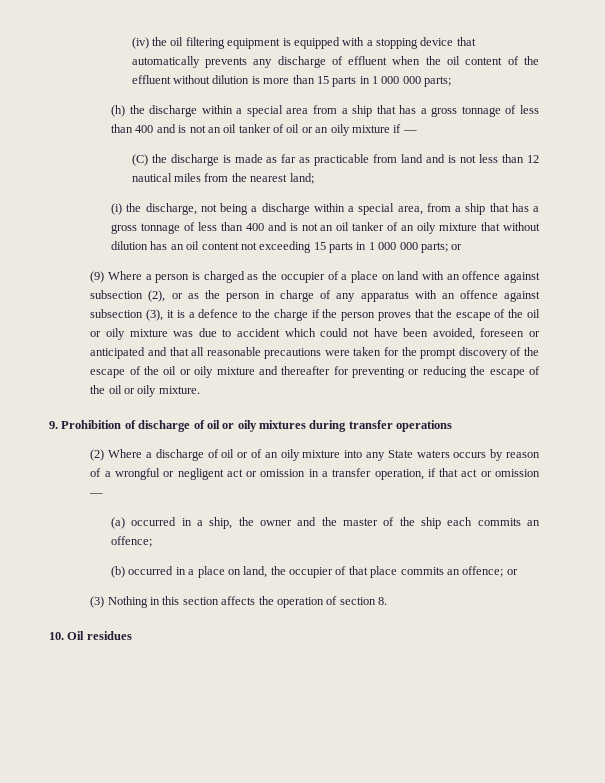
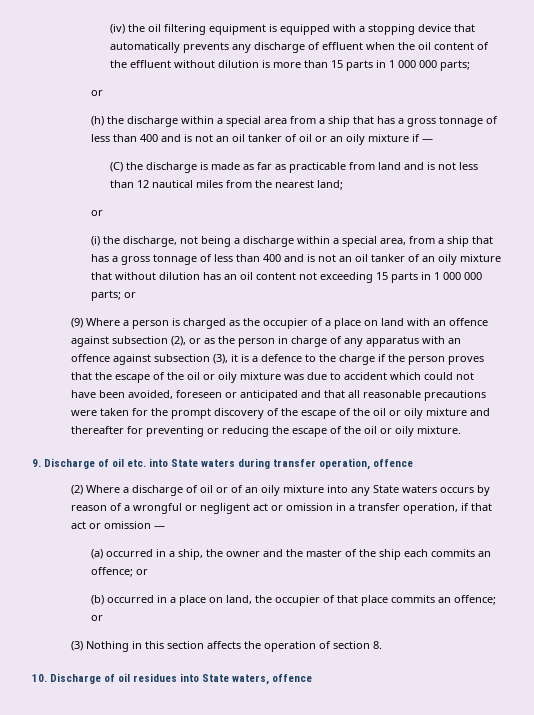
(452, 81) none -> [90,90,103,96] // or
(314, 178) none -> [90,210,103,216] // or
[61,420,453,432] Prohibition of discharge of oil or oily mixtures during transfer operations -> [44,458,413,470] Discharge of oil etc. into State waters during transfer operation, offence
(153, 541) none -> [135,569,148,575] or
[67,631,132,640] Oil residues -> [50,673,312,685] Discharge of oil residues into State waters, offence

